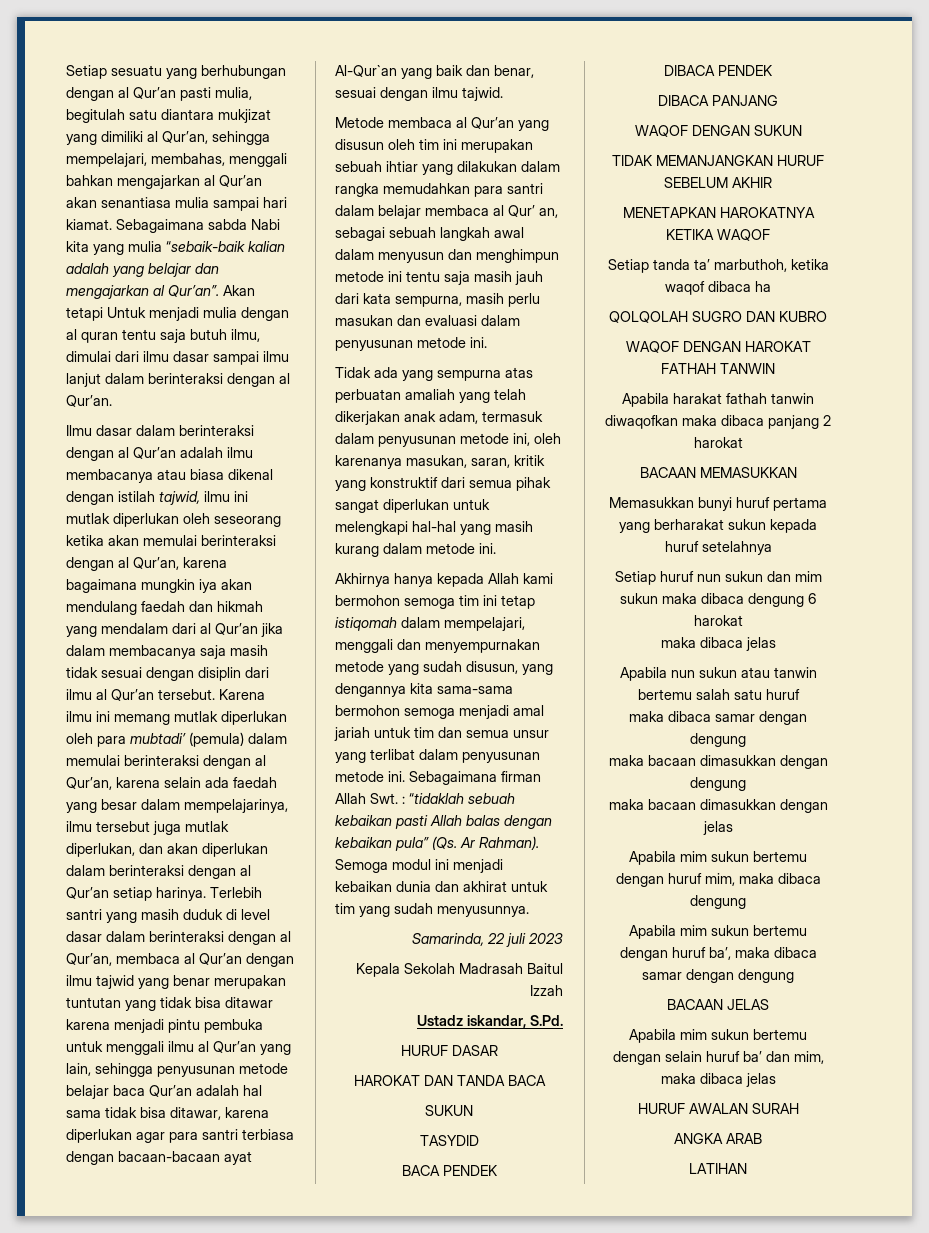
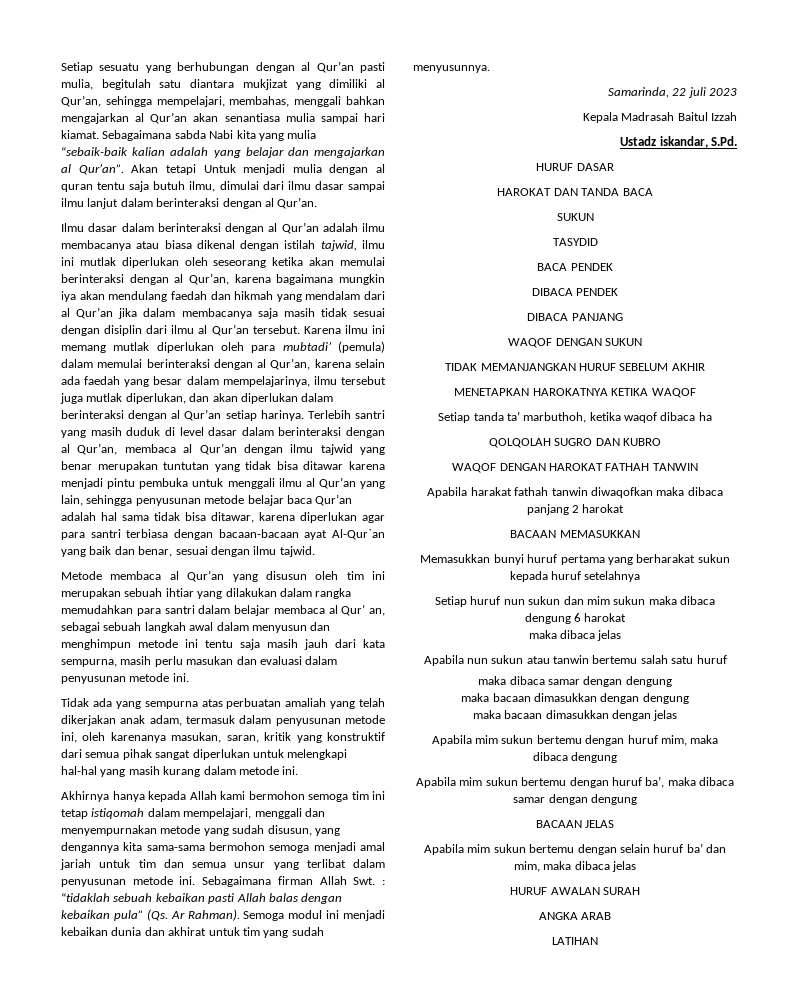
[404,963,455,974] Sekolah -> (618, 117) none

